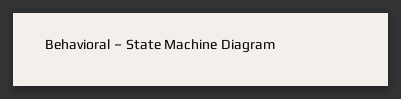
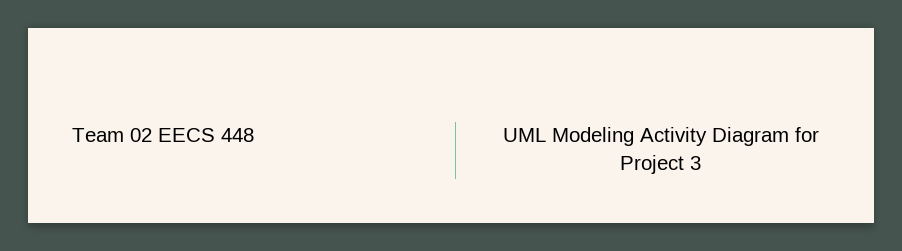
[45,39,276,53] Behavioral – State Machine Diagram -> [72,128,254,142] [502,127,819,146] [620,155,701,174] Team 02 EECS 448 // UML Modeling Activity Diagram for Project 3

